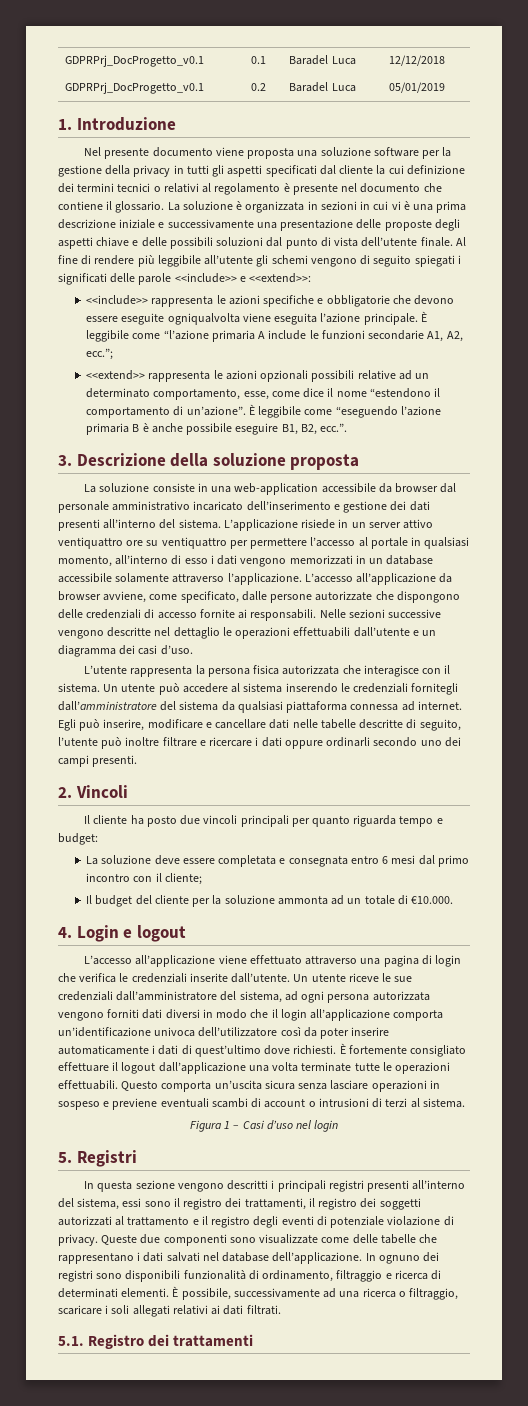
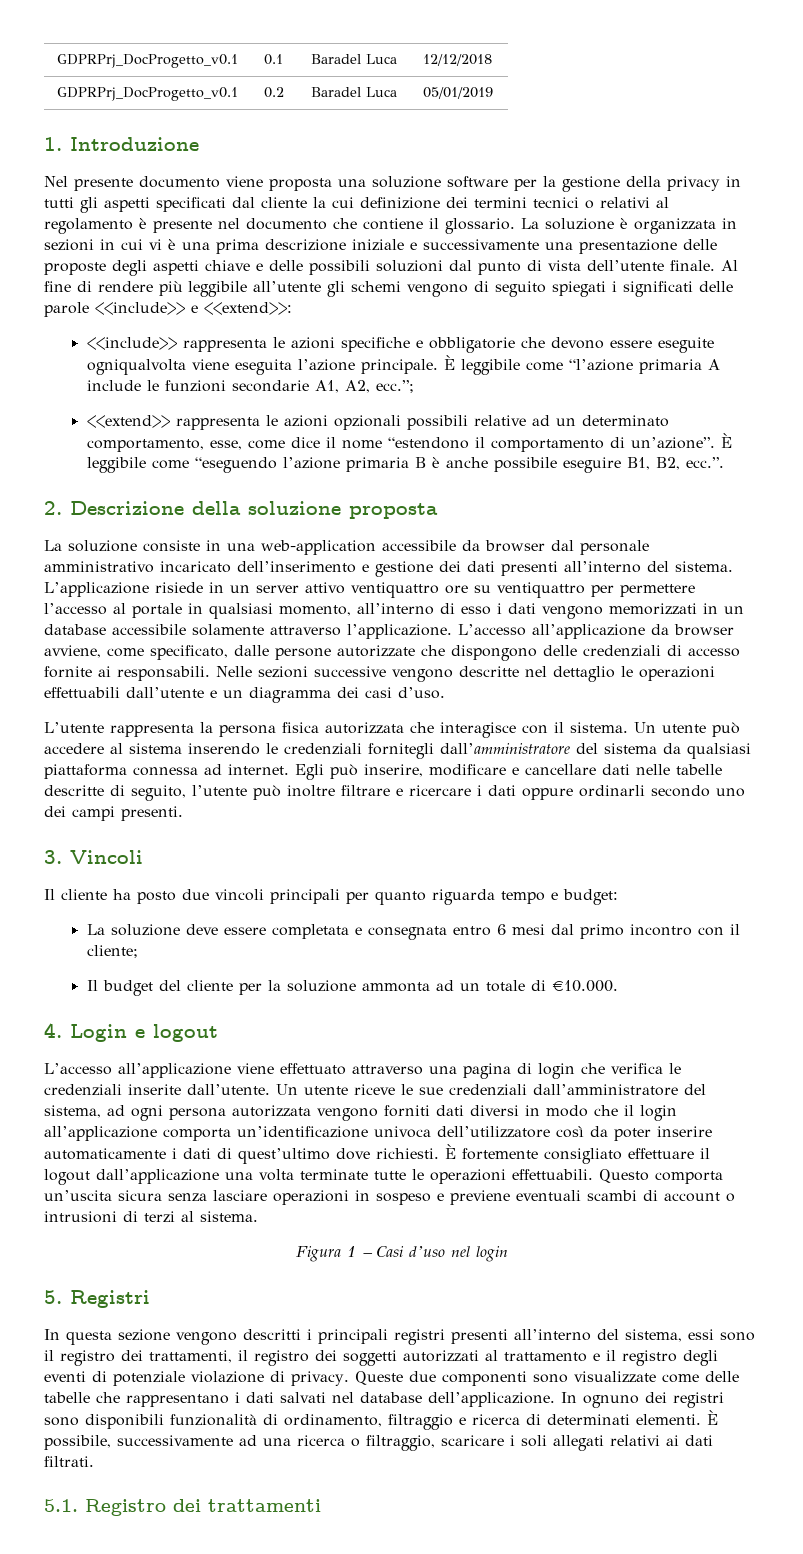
[58,455,72,466] 3. -> [44,501,62,515] 2.
[58,787,72,798] 2. -> [44,850,62,864] 3.

